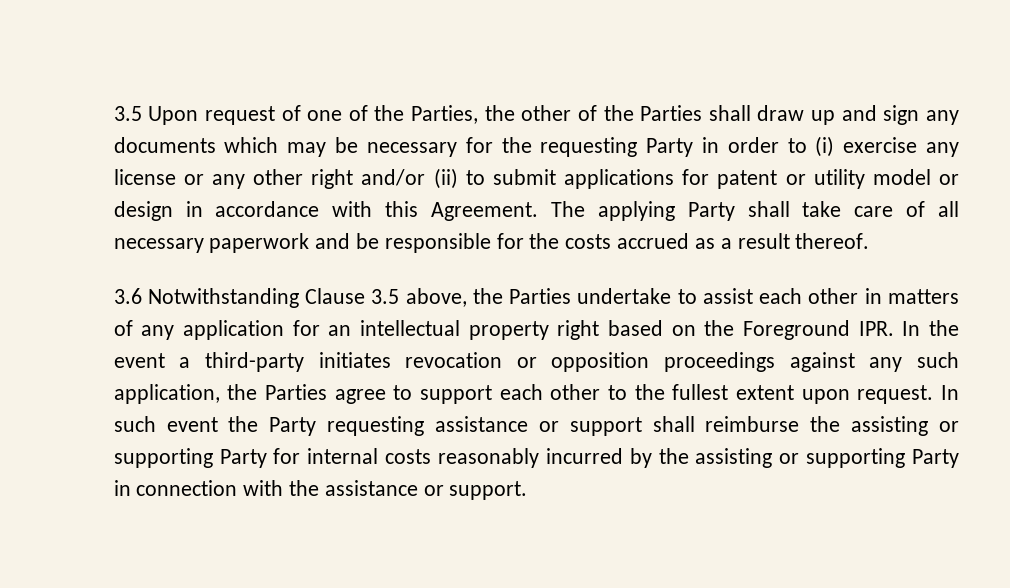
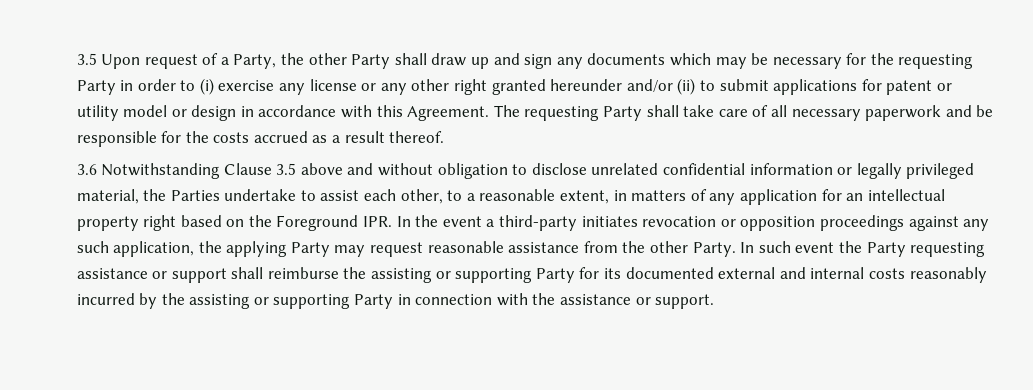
[307,105,703,124] one of the Parties, the other of the Parties -> [220,53,391,69] a Party, the other Party
(354, 179) none -> [491,79,623,95] granted hereunder
[597,201,675,221] applying -> [524,106,600,121] requesting
[405,288,467,307] above, -> [300,163,975,179] [76,189,139,204] above and without obligation to disclose unrelated confidential information or legally privileged material,
[808,288,859,304] other -> [400,189,609,204] other, to a reasonable extent,
[264,384,934,404] Parties agree to support each other to the fullest extent upon request. -> [226,241,736,257] applying Party may request reasonable assistance from the other Party.
(301, 456) none -> [603,267,806,279] its documented external and

